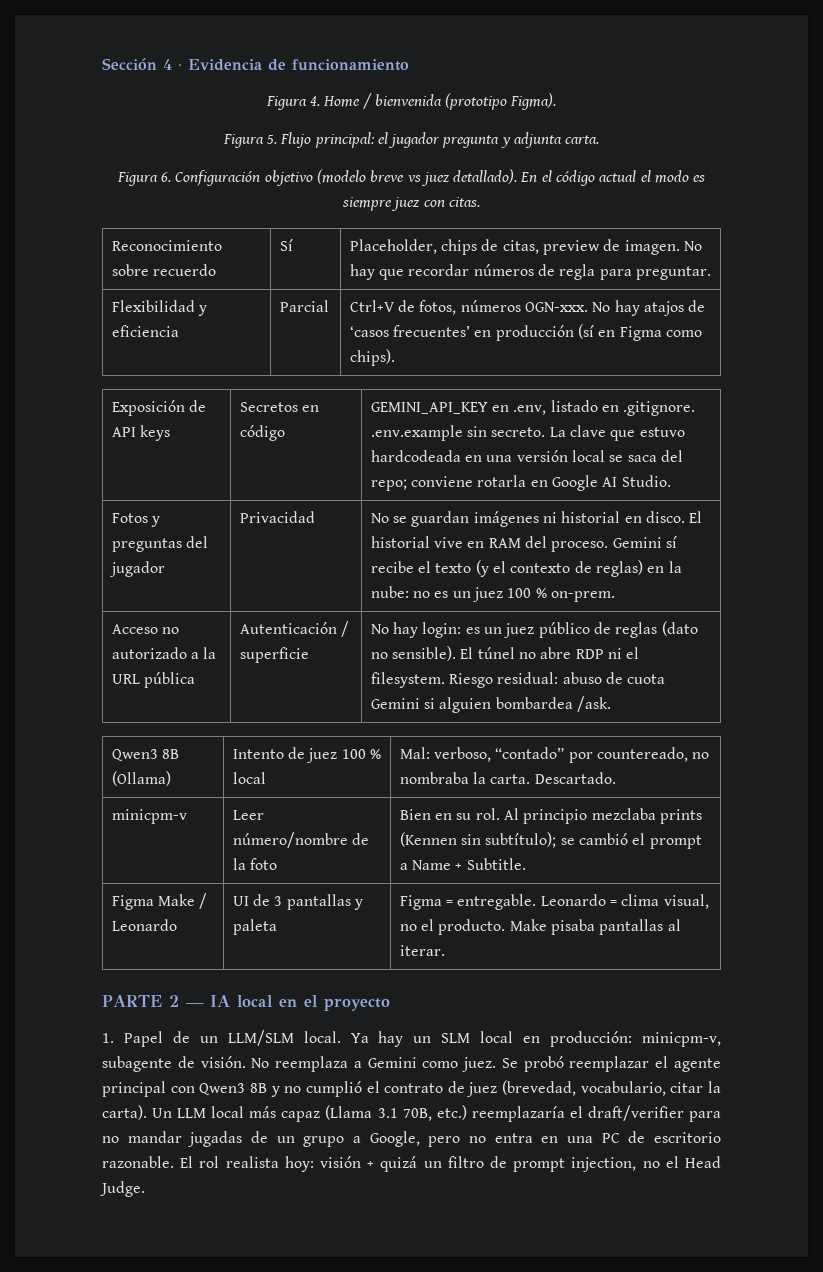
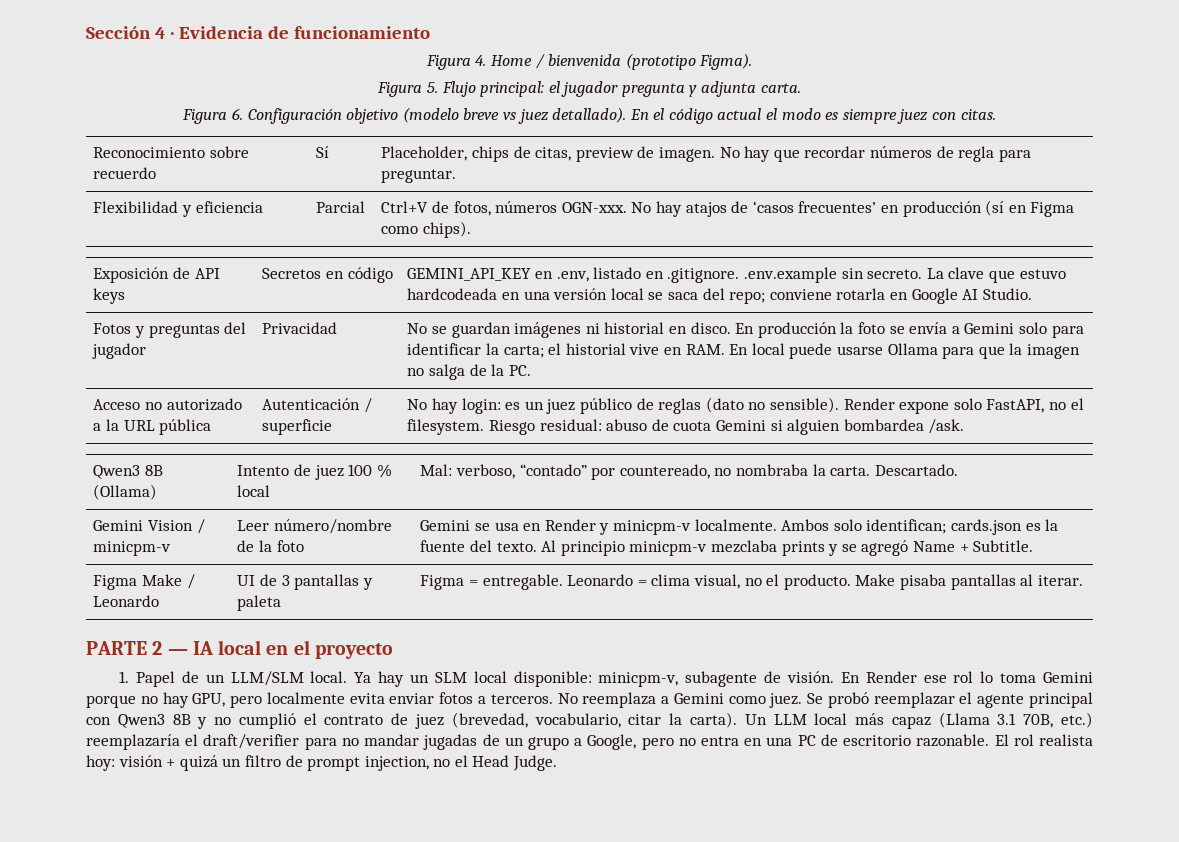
[689,511,703,523] [370,536,678,552] [370,560,682,577] [370,586,616,602] El historial vive en RAM del proceso. Gemini sí recibe el texto (y el contexto de reglas) en la nube: no es un juez 100 % on-prem. -> [735,322,1084,338] [407,343,1080,359] [407,364,531,380] En producción la foto se envía a Gemini solo para identificar la carta; el historial vive en RAM. En local puede usarse Ollama para que la imagen no salga de la PC.
[460,647,623,659] El túnel no abre RDP ni -> [843,398,1066,414] Render expone solo FastAPI, no
(616, 778) none -> [93,519,205,534] Gemini Vision /
[399,808,500,820] Bien en su rol. -> [420,519,1059,535] [420,540,537,552] Gemini se usa en Render y minicpm-v localmente. Ambos solo identifican; cards.json es la fuente del texto.
(588, 816) none -> [629,541,708,556] minicpm-v
[399,832,702,849] [399,863,408,870] (Kennen sin subtítulo); se cambió el prompt a -> [828,540,909,556] y se agregó
[523,1031,633,1047] en producción: -> [513,671,592,687] disponible:
(246, 1062) none -> [840,671,1093,683] [86,692,553,708] En Render ese rol lo toma Gemini porque no hay GPU, pero localmente evita enviar fotos a terceros.

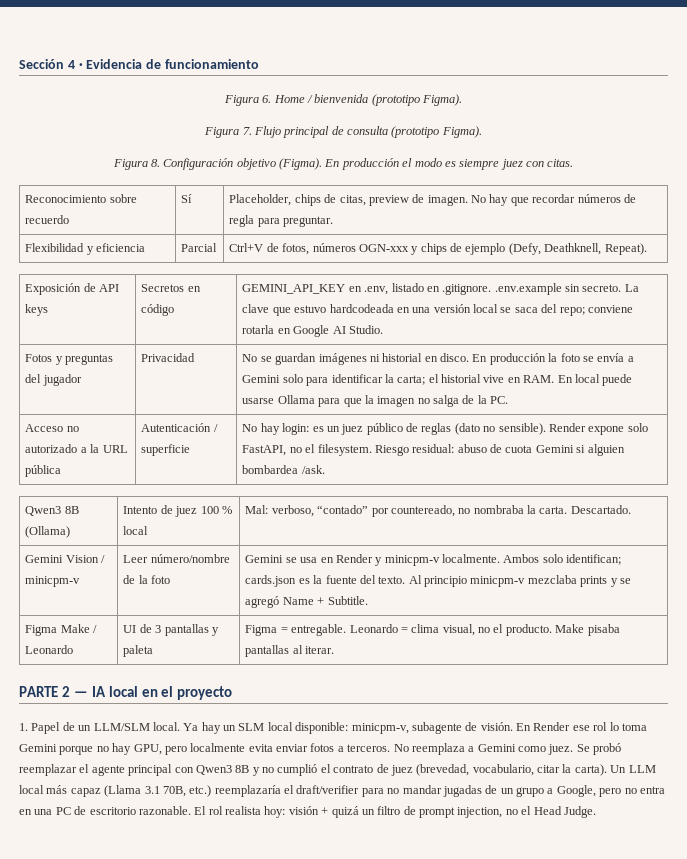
[475,55,487,66] 4. -> [262,95,272,103] 6.
[426,81,801,97] [182,108,243,124] 5. Flujo principal: el jugador pregunta y adjunta carta. // Figura 6. -> [242,126,482,138] [112,159,160,170] 7. Flujo principal de consulta (prototipo Figma). // Figura 8.
[402,107,762,124] (modelo breve vs juez detallado). En el código actual -> [279,158,399,170] (Figma). En producción
[561,200,1075,217] [381,221,472,238] OGN-xxx. No hay atajos de ‘casos frecuentes’ en producción (sí en Figma como chips). -> [358,243,647,255] OGN-xxx y chips de ejemplo (Defy, Deathknell, Repeat).

